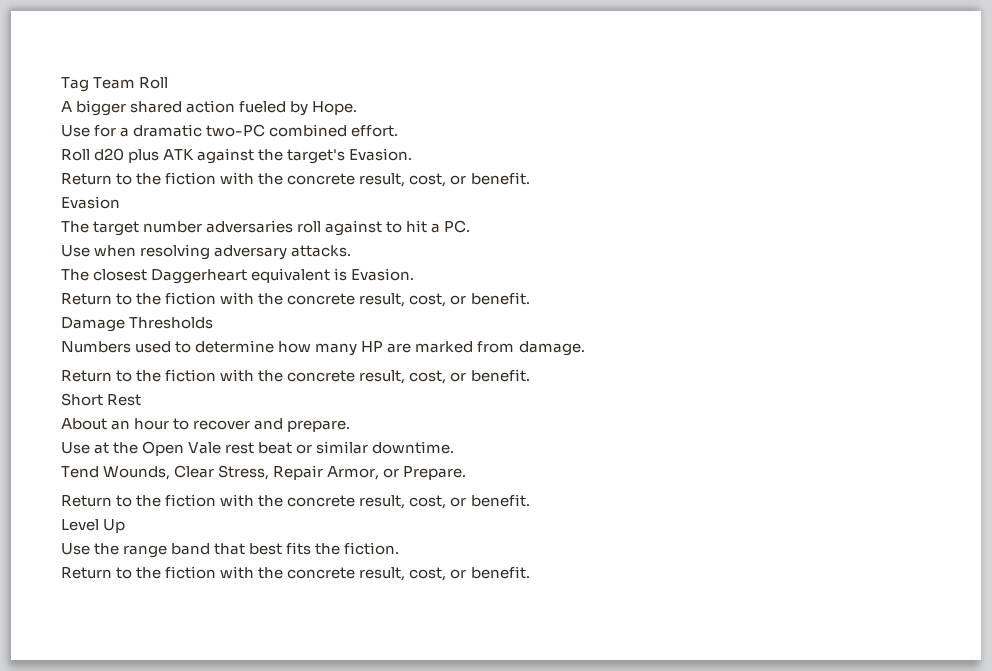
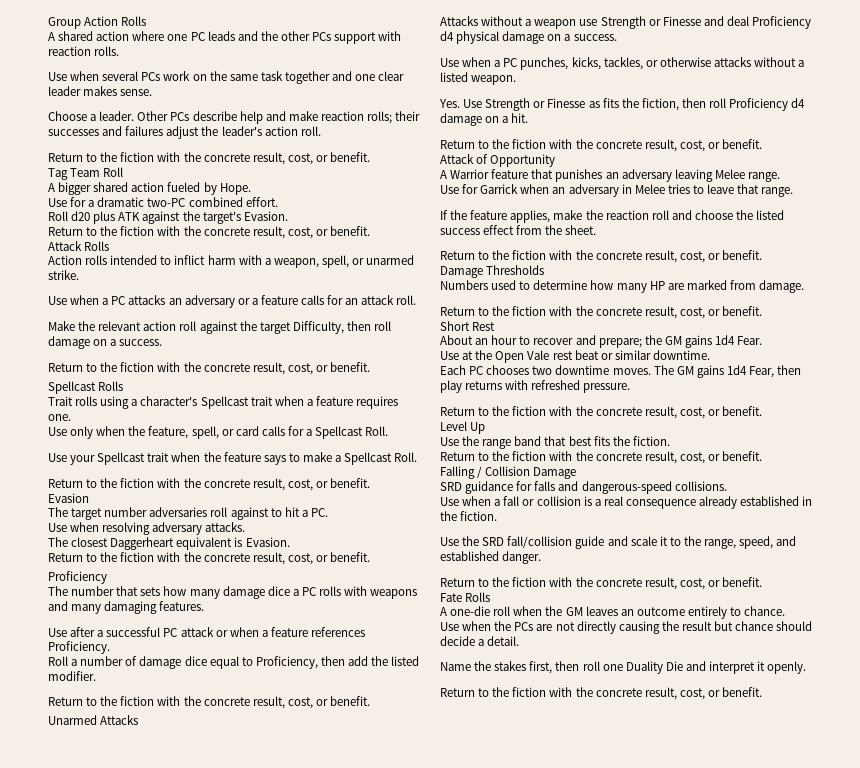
(61, 84) none -> [48,16,147,29] [48,31,402,44] [48,46,120,56] [48,71,405,84] [48,86,153,96] [48,111,421,124] [48,126,321,139] [48,152,371,165] Group Action Rolls // A shared action where one PC leads and the other PCs support with reaction rolls. // Use when several PCs work on the same task together and one clear leader makes sense. // Choose a leader. Other PCs describe help and make reaction rolls; their successes and failures adjust the leader's action roll. // Return to the fiction with the concrete result, cost, or benefit. //
(530, 178) none -> [48,241,110,251] [48,255,415,268] [48,270,79,280] [48,295,417,308] [48,321,392,334] [48,336,163,349] [48,362,371,375] [48,381,124,394] [48,396,399,409] [48,414,71,421] [48,426,389,439] [48,452,418,465] [48,478,371,491] // Attack Rolls // Action rolls intended to inflict harm with a weapon, spell, or unarmed strike. // Use when a PC attacks an adversary or a feature calls for an attack roll. // Make the relevant action roll against the target Difficulty, then roll damage on a success. // Return to the fiction with the concrete result, cost, or benefit. // Spellcast Rolls // Trait rolls using a character's Spellcast trait when a feature requires one. // Use only when the feature, spell, or card calls for a Spellcast Roll. // Use your Spellcast trait when the feature says to make a Spellcast Roll. // Return to the fiction with the concrete result, cost, or benefit.
(530, 298) none -> [48,571,107,584] [48,586,418,599] [48,601,205,614] [48,627,366,637] [48,641,110,654] [48,656,420,669] [48,671,96,681] [48,696,371,709] [48,715,139,725] [440,16,812,29] [440,31,617,44] [440,57,805,70] [440,72,517,85] [439,98,806,111] [440,113,529,126] [440,139,763,152] [440,154,556,167] [440,169,780,182] [440,184,794,197] [440,210,785,223] [440,225,597,235] [440,250,763,263] // Proficiency // The number that sets how many damage dice a PC rolls with weapons and many damaging features. // Use after a successful PC attack or when a feature references Proficiency. // Roll a number of damage dice equal to Proficiency, then add the listed modifier. // Return to the fiction with the concrete result, cost, or benefit. // Unarmed Attacks // Attacks without a weapon use Strength or Finesse and deal Proficiency d4 physical damage on a success. // Use when a PC punches, kicks, tackles, or otherwise attacks without a listed weapon. // Yes. Use Strength or Finesse as fits the fiction, then roll Proficiency d4 damage on a hit. // Return to the fiction with the concrete result, cost, or benefit. // Attack of Opportunity // A Warrior feature that punishes an adversary leaving Melee range. // Use for Garrick when an adversary in Melee tries to leave that range. // If the feature applies, make the reaction roll and choose the listed success effect from the sheet. // Return to the fiction with the concrete result, cost, or benefit.
[287,420,351,432] prepare. -> [598,335,763,348] prepare; the GM gains 1d4 Fear.
[61,465,467,480] Tend Wounds, Clear Stress, Repair Armor, or Prepare. -> [440,365,802,378] [440,380,631,393] Each PC chooses two downtime moves. The GM gains 1d4 Fear, then play returns with refreshed pressure.
(530, 572) none -> [440,466,577,479] [440,481,727,494] [440,496,813,509] [440,511,498,521] [440,536,797,549] [440,551,542,564] [440,577,763,590] [440,592,491,602] [440,606,786,619] [440,621,813,634] [440,636,520,646] [440,661,807,674] [440,687,763,700] // Falling / Collision Damage // SRD guidance for falls and dangerous-speed collisions. // Use when a fall or collision is a real consequence already established in the fiction. // Use the SRD fall/collision guide and scale it to the range, speed, and established danger. // Return to the fiction with the concrete result, cost, or benefit. // Fate Rolls // A one-die roll when the GM leaves an outcome entirely to chance. // Use when the PCs are not directly causing the result but chance should decide a detail. // Name the stakes first, then roll one Duality Die and interpret it openly. // Return to the fiction with the concrete result, cost, or benefit.

